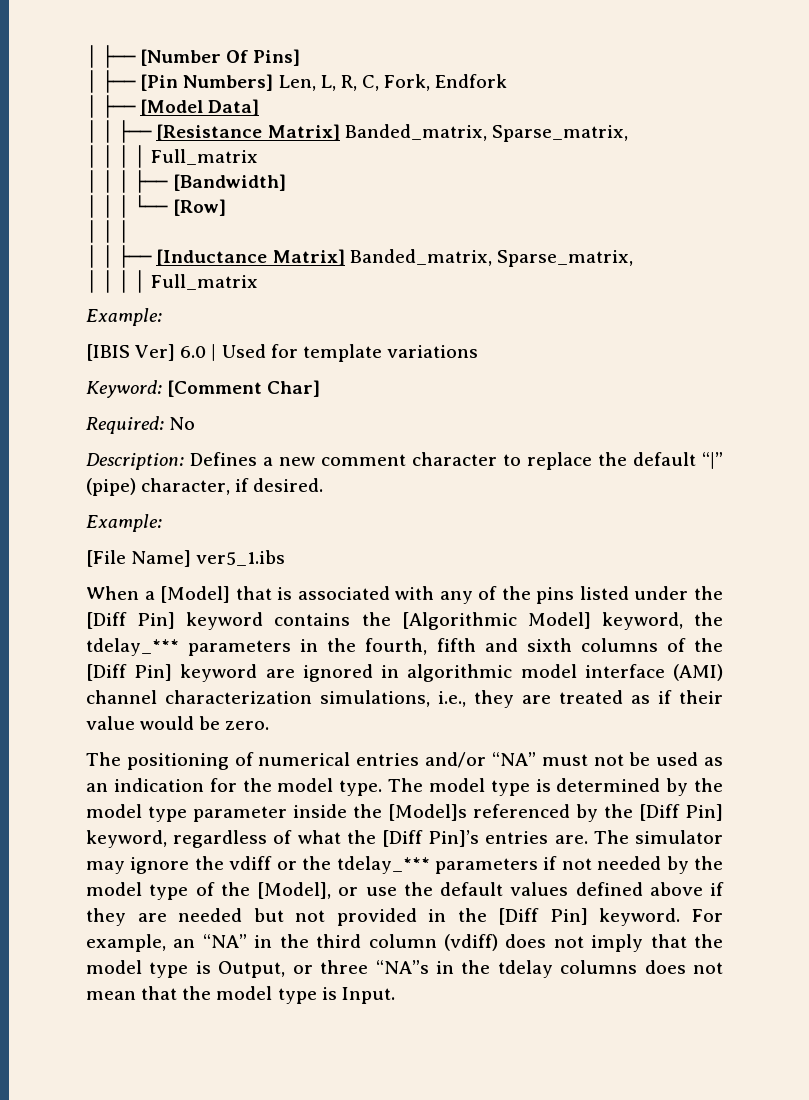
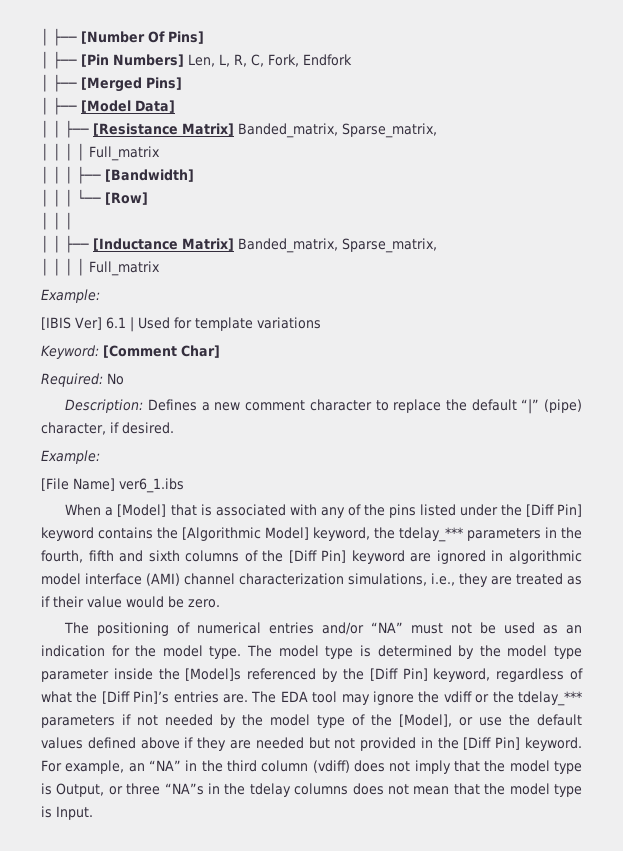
(508, 81) none -> [41,74,182,92] // │ ├── [Merged Pins]
[180,346,207,358] 6.0 -> [105,317,126,329] 6.1
[196,550,286,566] ver5_1.ibs -> [118,478,184,493] ver6_1.ibs
[635,830,723,844] simulator -> [280,691,338,703] EDA tool

